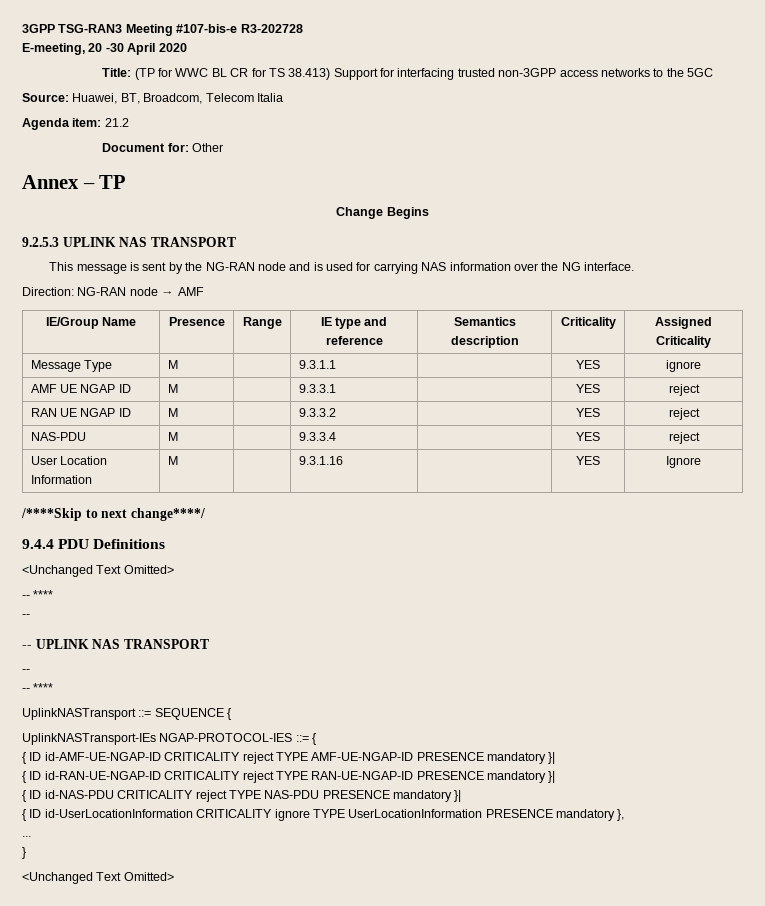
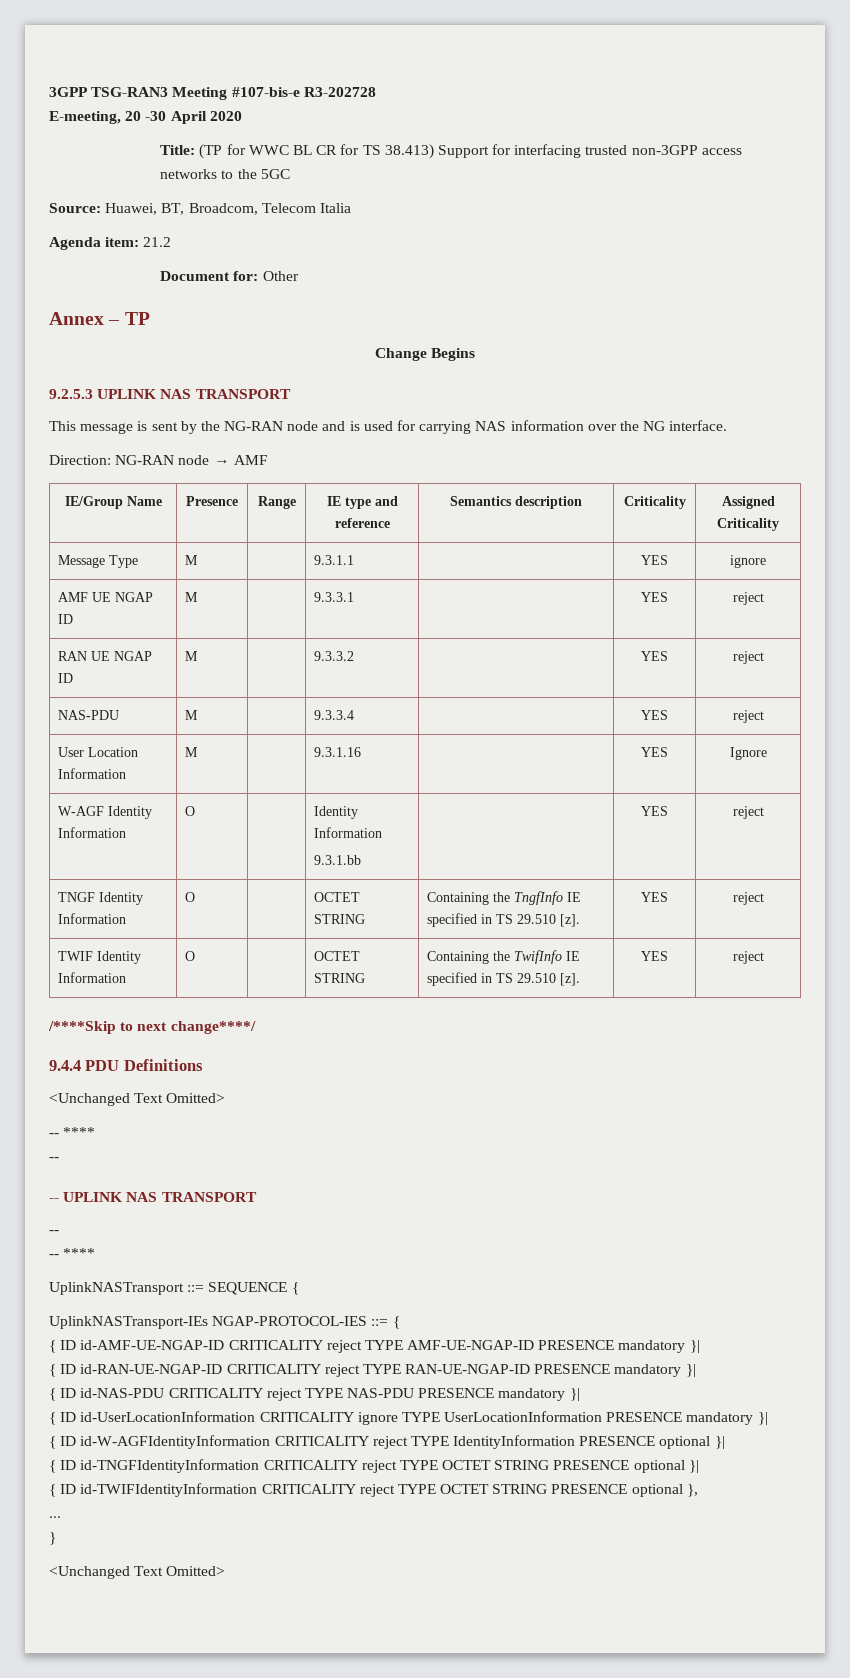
(701, 462) none -> [58,806,153,819] [58,827,127,838] [185,806,196,816] [314,806,359,819] [314,827,383,838] [314,855,362,865] [641,806,668,816] [732,806,764,819] [58,892,144,905] [58,913,127,924] [185,892,196,902] [314,892,361,902] [314,914,366,924] [427,891,582,905] [427,913,581,927] [641,892,668,902] [732,892,764,905] [58,951,142,964] [58,972,127,983] [185,951,196,961] [314,951,361,961] [314,973,366,983] [427,950,581,964] [427,972,581,986] [641,951,668,961] [732,951,764,964] // W-AGF Identity Information | O | | Identity Information // 9.3.1.bb | | YES | reject // TNGF Identity Information | O | | OCTET STRING | Containing the TngfInfo IE specified in TS 29.510 [z]. | YES | reject // TWIF Identity Information | O | | OCTET STRING | Containing the TwifInfo IE specified in TS 29.510 [z]. | YES | reject
(615, 815) none -> [757,1412,768,1425] [49,1435,725,1449] [49,1459,699,1473] [49,1483,683,1497] }| // { ID id-W-AGFIdentityInformation CRITICALITY reject TYPE IdentityInformation PRESENCE optional }| // { ID id-TNGFIdentityInformation CRITICALITY reject TYPE OCTET STRING PRESENCE optional }| // { ID id-TWIFIdentityInformation CRITICALITY reject TYPE OCTET STRING PRESENCE optional

